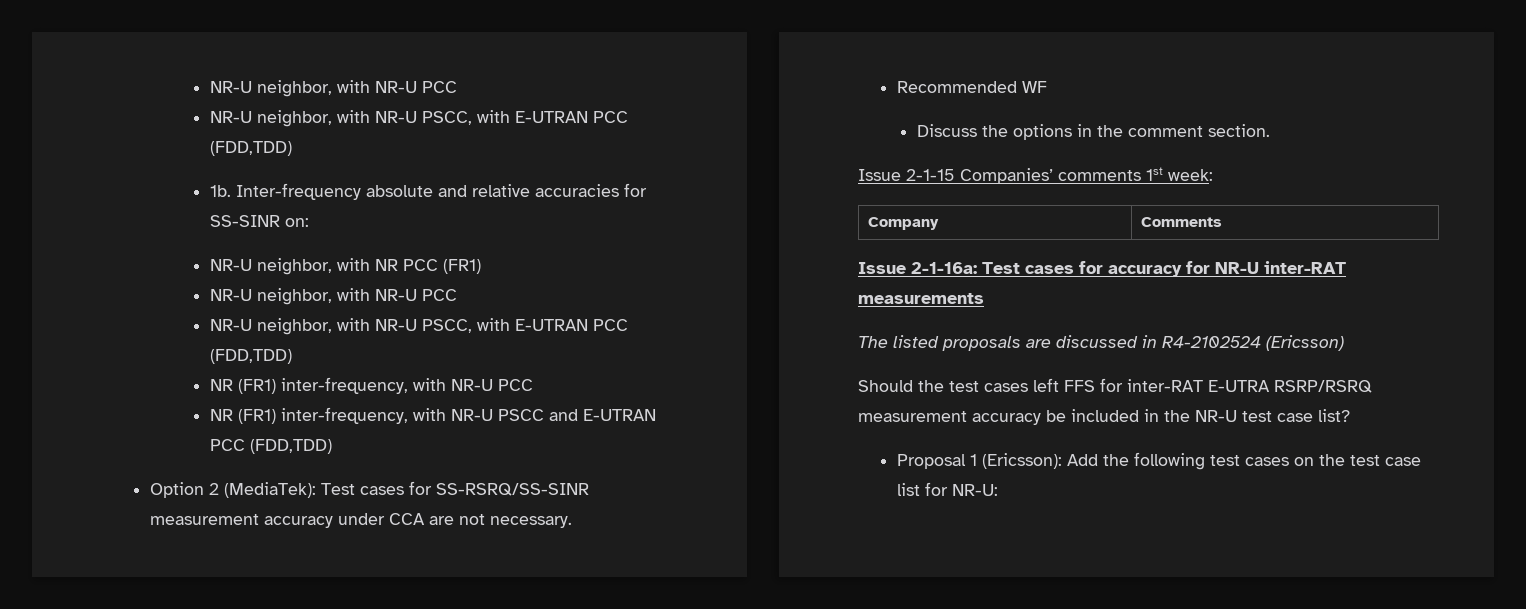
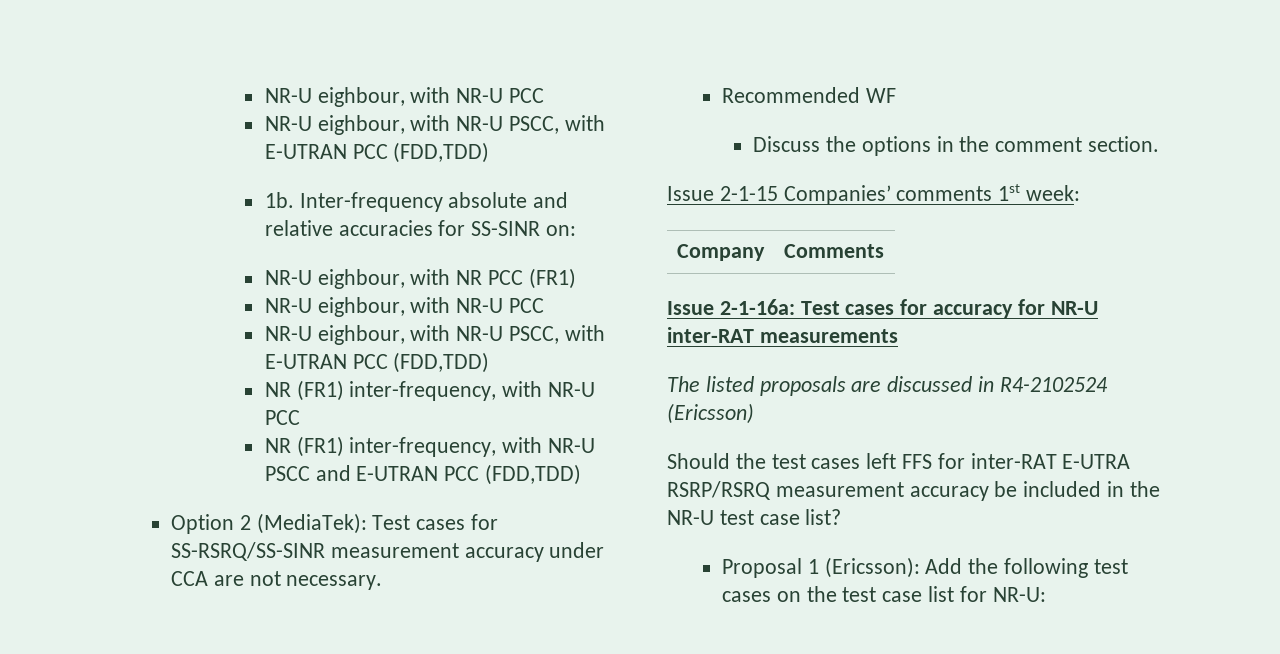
[210,80,458,97] [210,110,333,127] NR-U neighbor, with NR-U PCC // NR-U neighbor, -> [264,87,545,107] [264,115,405,135] NR-U eighbour, with NR-U PCC // NR-U eighbour,
[257,258,333,275] neighbor, -> [317,269,405,289] eighbour,
[257,288,458,305] [210,318,333,335] neighbor, with NR-U PCC // NR-U neighbor, -> [317,297,545,317] [264,325,405,345] eighbour, with NR-U PCC // NR-U eighbour,

